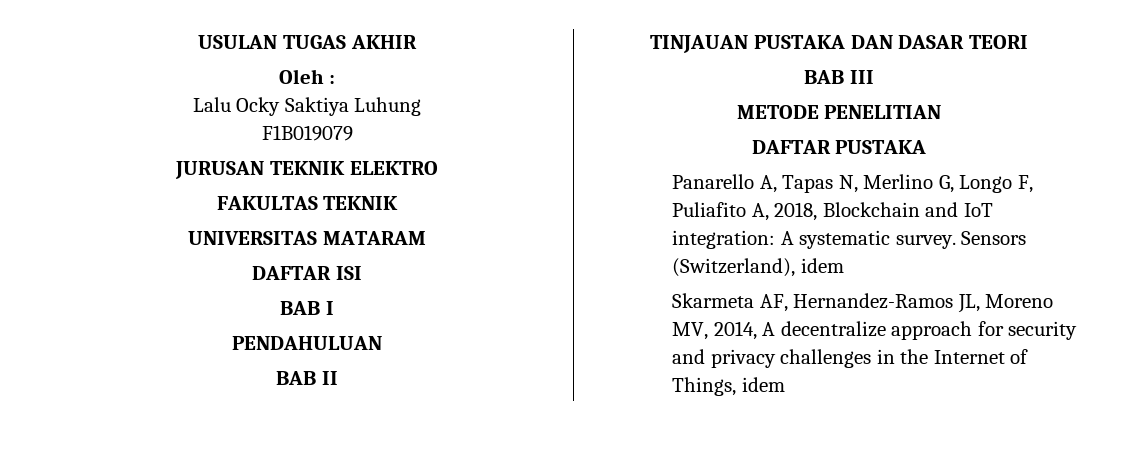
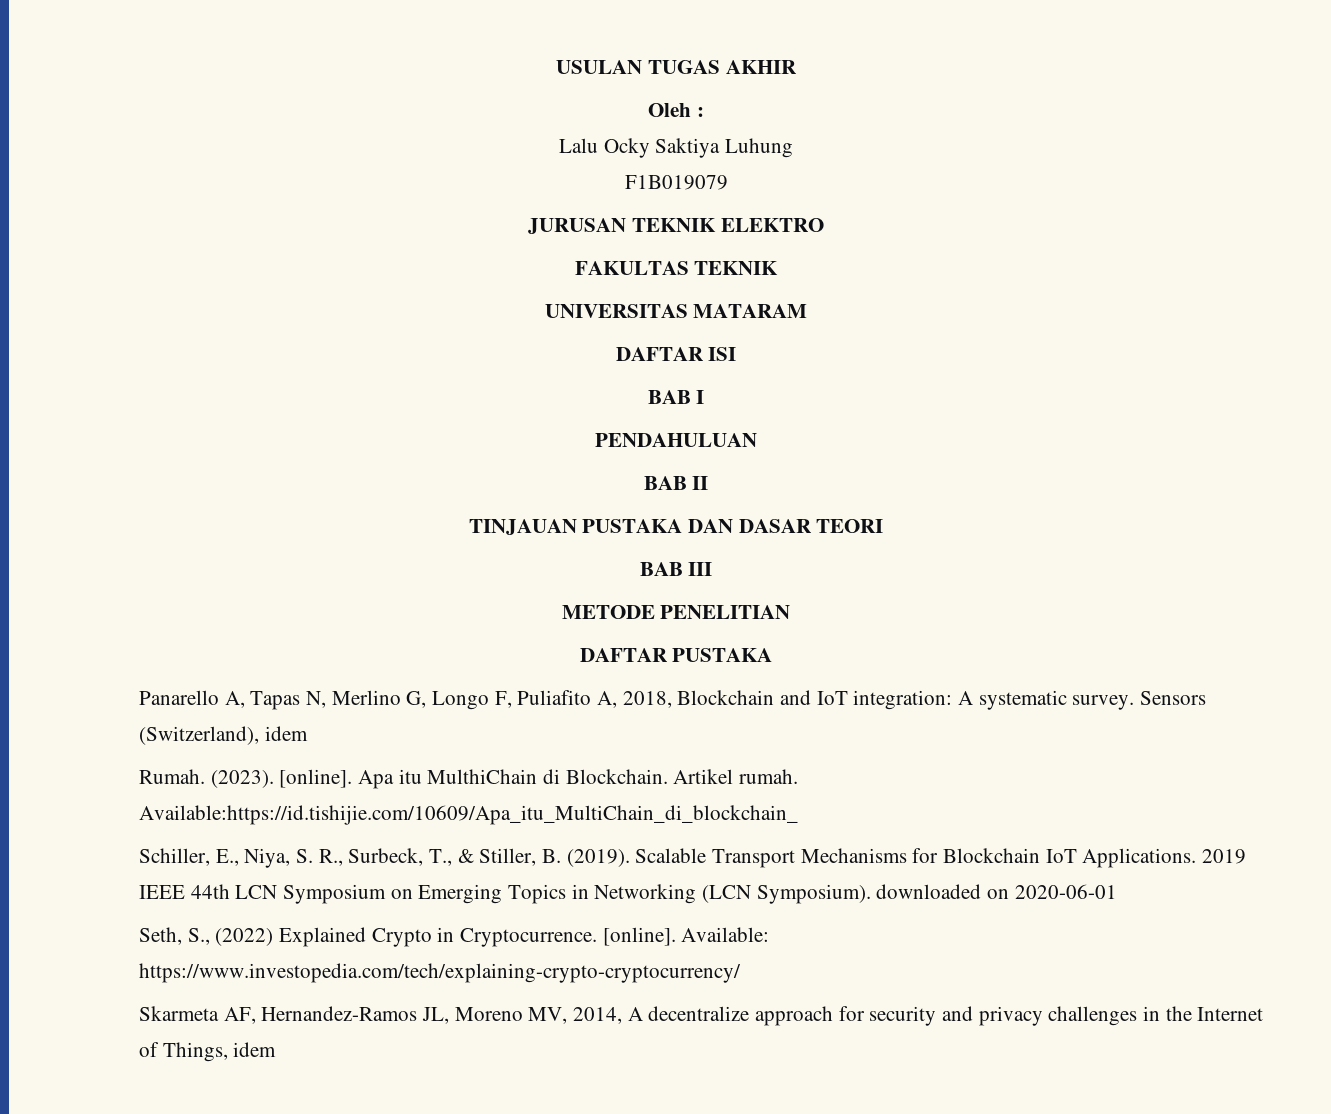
(844, 265) none -> [138,769,799,789] [138,805,798,825] [138,848,1247,868] [138,884,1117,904] [138,927,770,947] [138,963,741,983] // Rumah. (2023). [online]. Apa itu MulthiChain di Blockchain. Artikel rumah. Available:https://id.tishijie.com/10609/Apa_itu_MultiChain_di_blockchain_ // Schiller, E., Niya, S. R., Surbeck, T., & Stiller, B. (2019). Scalable Transport Mechanisms for Blockchain IoT Applications. 2019 IEEE 44th LCN Symposium on Emerging Topics in Networking (LCN Symposium). downloaded on 2020-06-01 // Seth, S., (2022) Explained Crypto in Cryptocurrence. [online]. Available: https://www.investopedia.com/tech/explaining-crypto-cryptocurrency/

